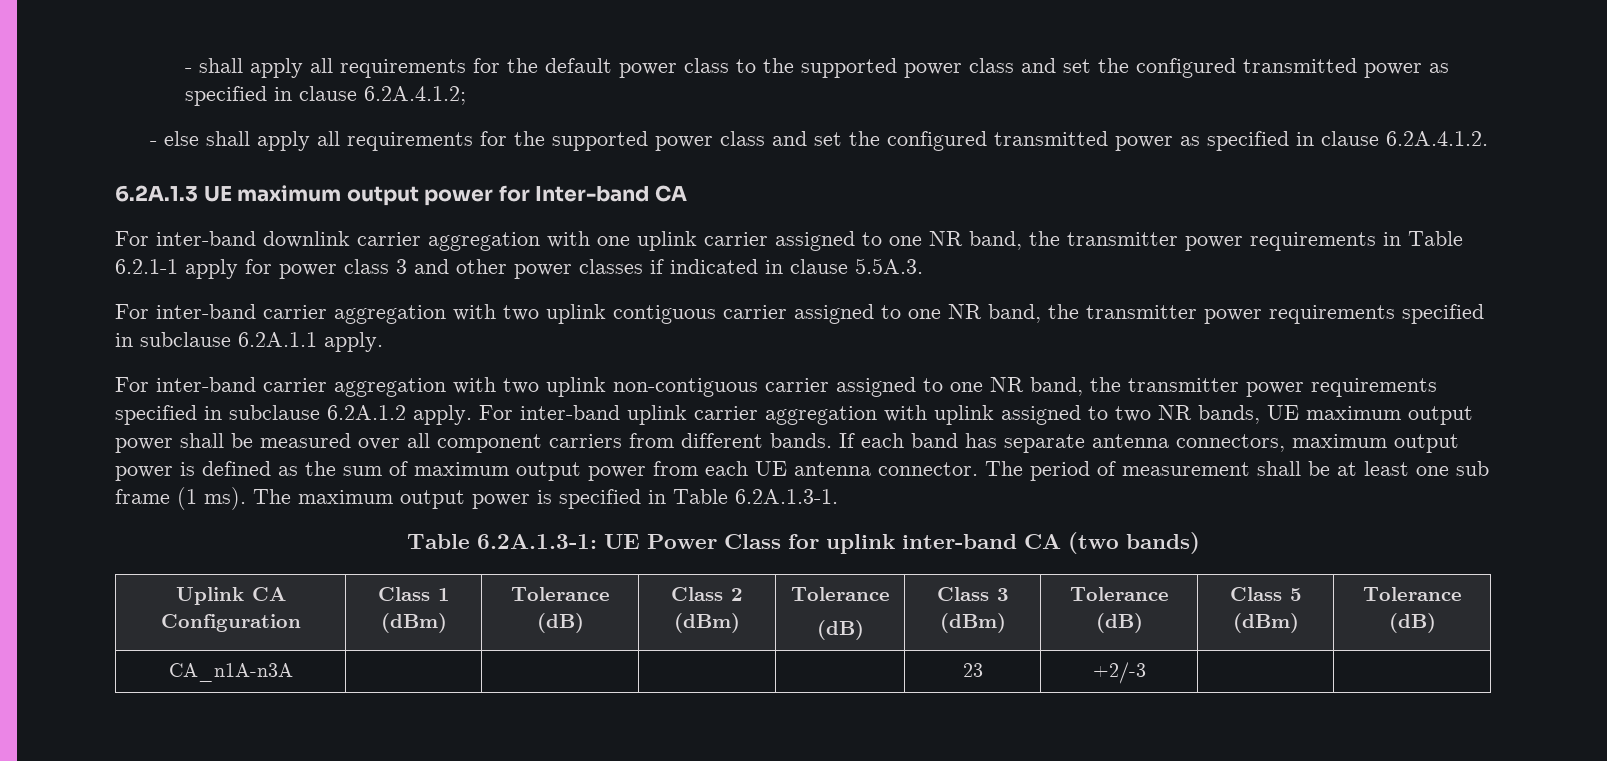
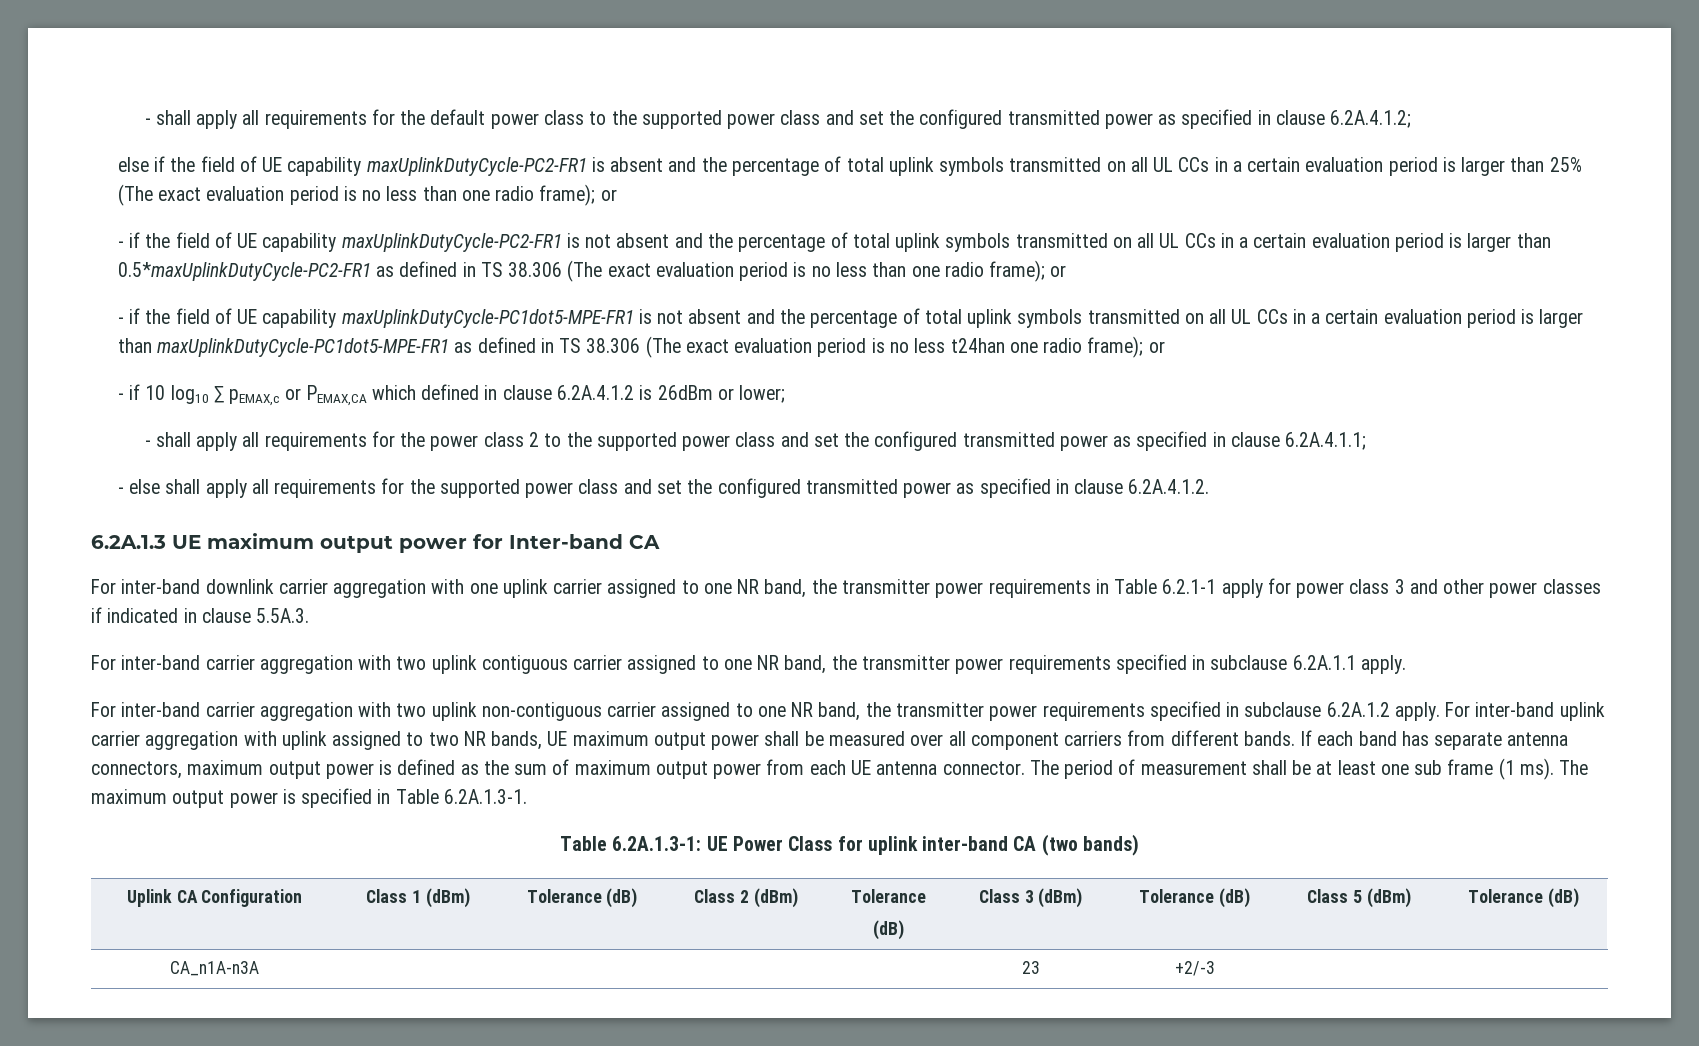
(466, 95) none -> [117,156,1582,176] [117,184,617,206] [117,232,1551,252] [117,260,1067,282] [117,308,1584,328] [117,336,1165,358] [117,384,786,406] [144,431,1367,451] // else if the field of UE capability maxUplinkDutyCycle-PC2-FR1 is absent and the percentage of total uplink symbols transmitted on all UL CCs in a certain evaluation period is larger than 25% (The exact evaluation period is no less than one radio frame); or // - if the field of UE capability maxUplinkDutyCycle-PC2-FR1 is not absent and the percentage of total uplink symbols transmitted on all UL CCs in a certain evaluation period is larger than 0.5*maxUplinkDutyCycle-PC2-FR1 as defined in TS 38.306 (The exact evaluation period is no less than one radio frame); or // - if the field of UE capability maxUplinkDutyCycle-PC1dot5-MPE-FR1 is not absent and the percentage of total uplink symbols transmitted on all UL CCs in a certain evaluation period is larger than maxUplinkDutyCycle-PC1dot5-MPE-FR1 as defined in TS 38.306 (The exact evaluation period is no less t24han one radio frame); or // - if 10 log10 ∑ pEMAX,c or PEMAX,CA which defined in clause 6.2A.4.1.2 is 26dBm or lower; // - shall apply all requirements for the power class 2 to the supported power class and set the configured transmitted power as specified in clause 6.2A.4.1.1;

